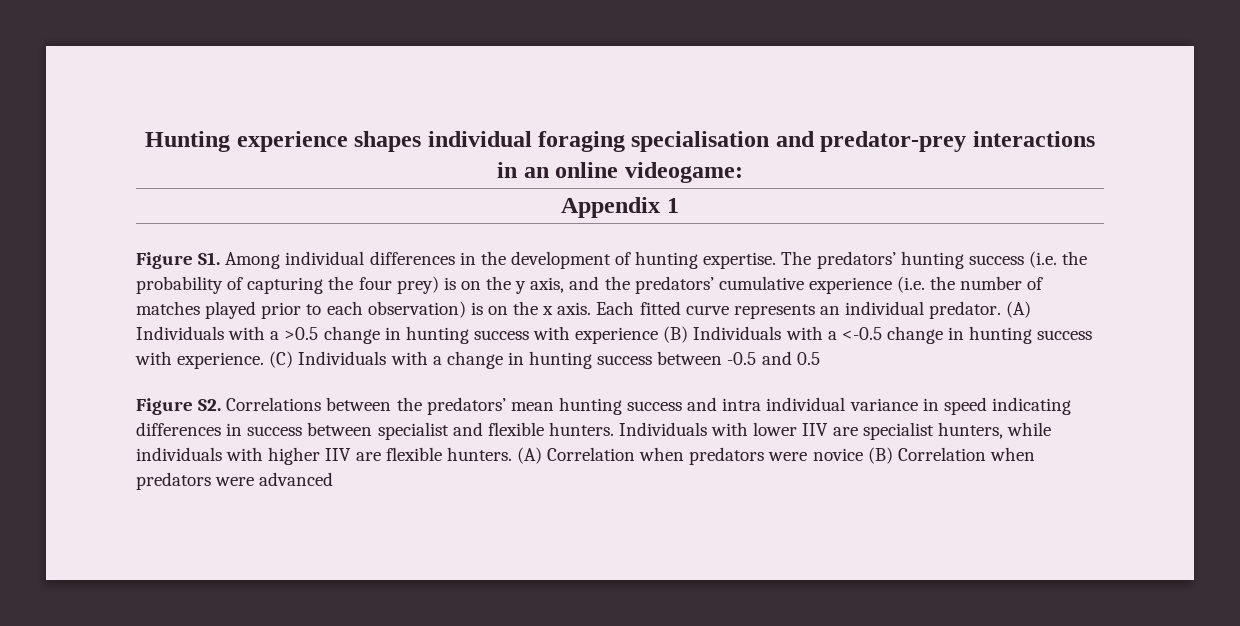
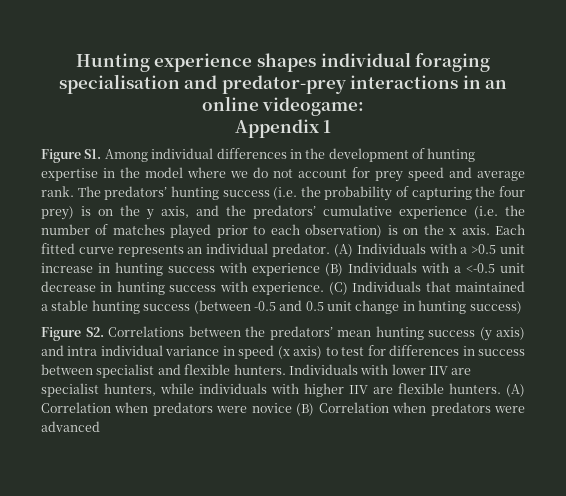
[703,252,777,269] expertise. -> [41,167,525,182] [41,186,74,197] expertise in the model where we do not account for prey speed and average rank.
[323,326,380,344] change -> [499,244,525,254] [41,263,93,273] unit increase
[886,326,943,344] change -> [500,263,525,273] [41,281,96,292] unit decrease
[390,351,820,369] with a change in hunting success between -0.5 and 0.5 -> [425,281,526,292] [41,300,522,314] that maintained a stable hunting success (between -0.5 and 0.5 unit change in hunting success)
(683, 406) none -> [479,327,525,341] (y axis)
[991,397,1071,415] indicating -> [277,345,386,359] (x axis) to test for

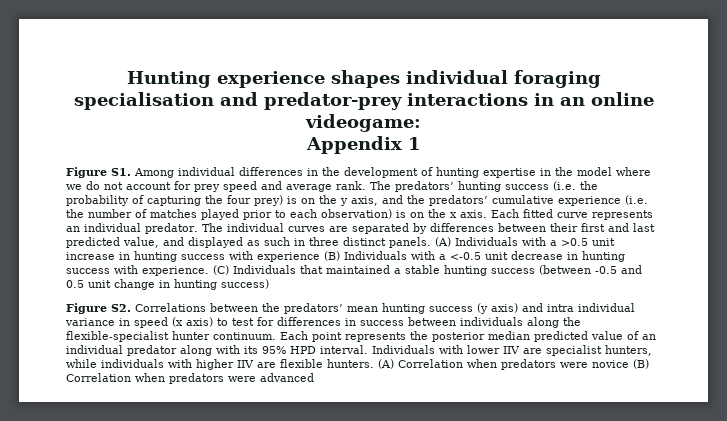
(331, 250) none -> [201,223,655,234] [66,237,431,248] The individual curves are separated by differences between their first and last predicted value, and displayed as such in three distinct panels.
[96,364,286,378] specialist and flexible hunters. -> [460,317,581,328] [66,331,656,342] [66,345,368,356] individuals along the flexible-specialist hunter continuum. Each point represents the posterior median predicted value of an individual predator along with its 95% HPD interval.

